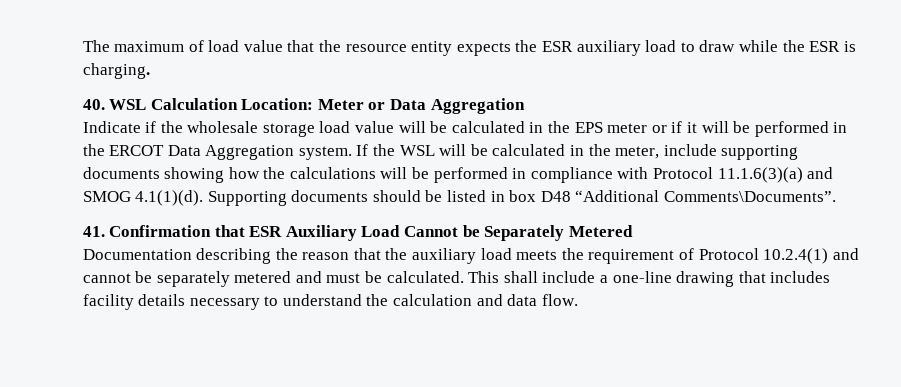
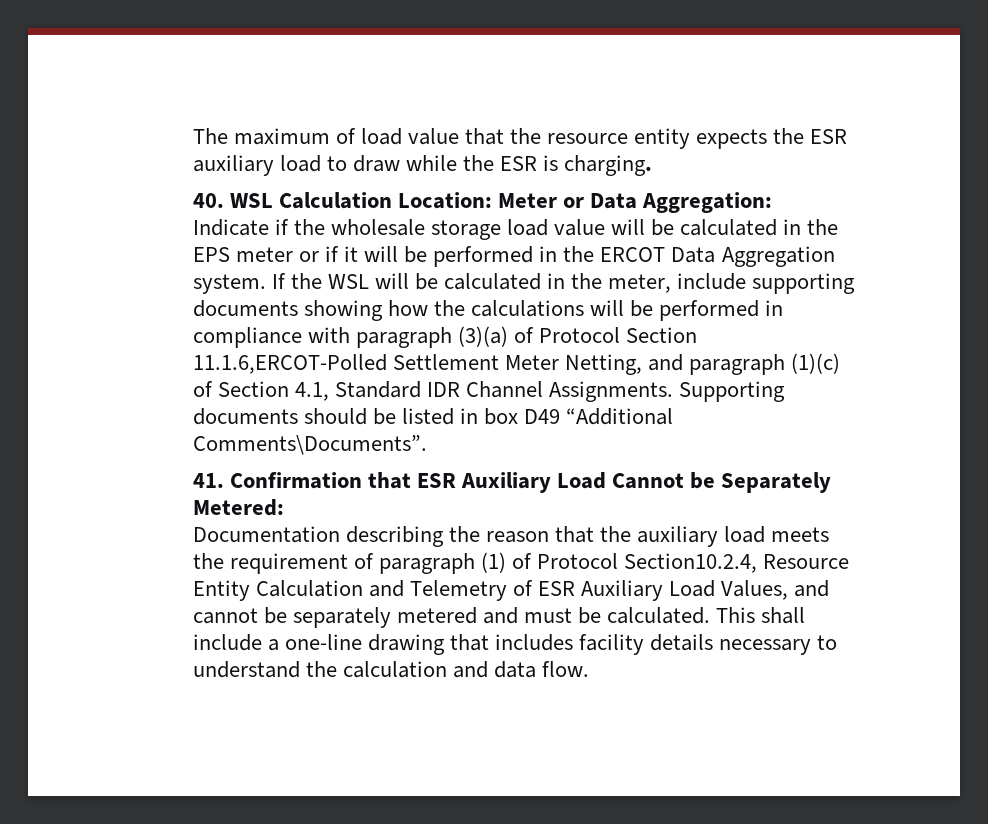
[430,98,525,114] Aggregation -> [642,192,773,213] Aggregation:
[652,167,834,183] [82,190,204,206] Protocol 11.1.6(3)(a) and SMOG 4.1(1)(d). -> [355,326,698,348] [192,353,841,375] [192,381,674,402] paragraph (3)(a) of Protocol Section 11.1.6,ERCOT-Polled Settlement Meter Netting, and paragraph (1)(c) of Section 4.1, Standard IDR Channel Assignments.
[540,191,571,202] D48 -> [524,409,561,424] D49
[568,225,633,237] Metered -> [192,499,284,516] Metered:
[698,248,829,264] Protocol 10.2.4(1) -> [378,552,850,574] [192,580,789,601] paragraph (1) of Protocol Section10.2.4, Resource Entity Calculation and Telemetry of ESR Auxiliary Load Values,

